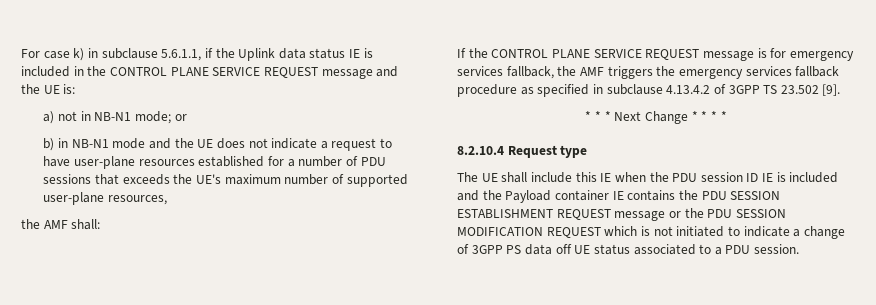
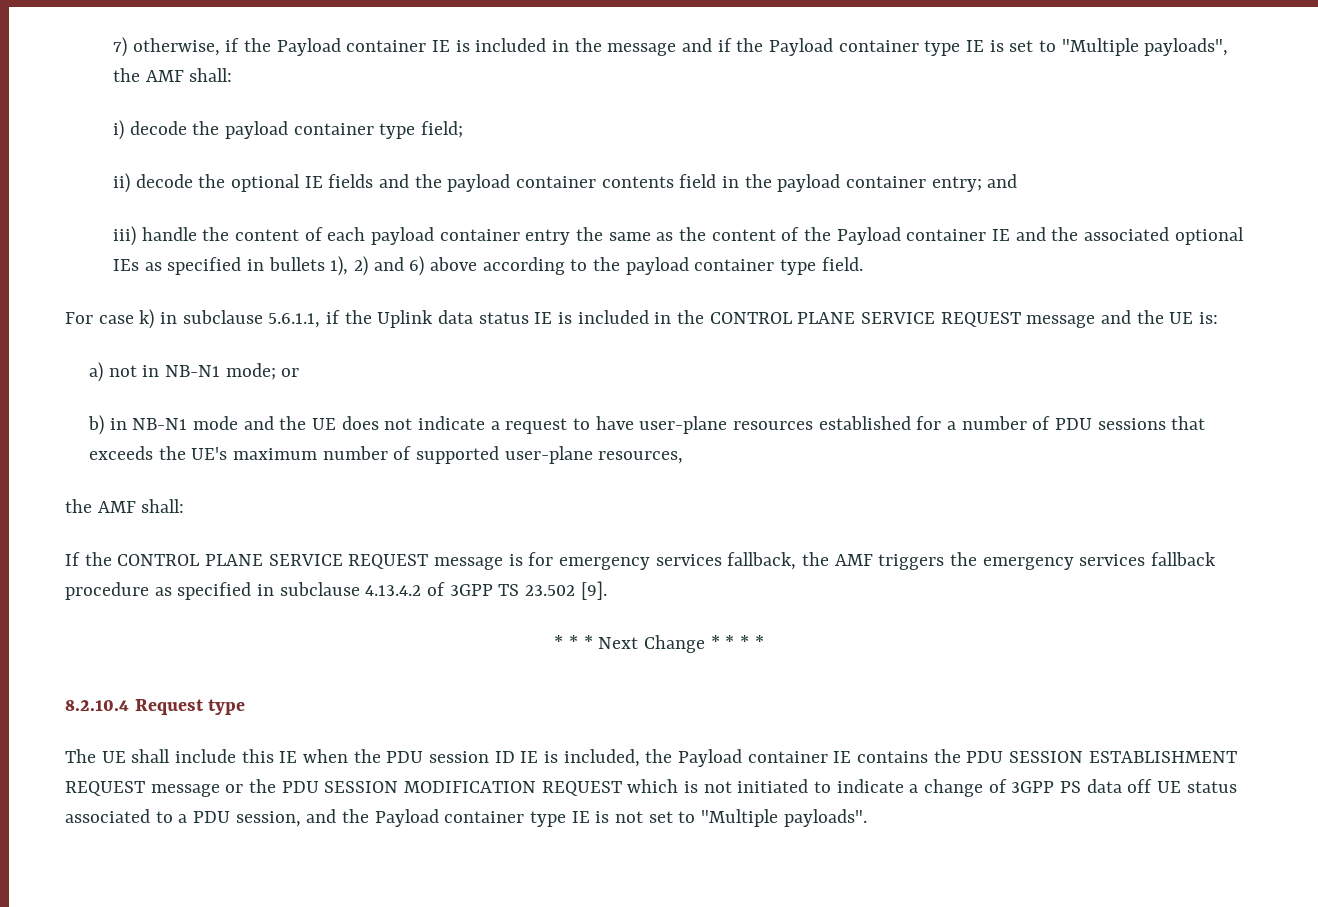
(21, 53) none -> [113,37,1229,57] [113,68,233,82] [113,120,464,140] [113,173,1018,193] [113,226,1244,246] [113,256,863,276] 7) otherwise, if the Payload container IE is included in the message and if the Payload container type IE is set to "Multiple payloads", the AMF shall: // i) decode the payload container type field; // ii) decode the optional IE fields and the payload container contents field in the payload container entry; and // iii) handle the content of each payload container entry the same as the content of the Payload container IE and the associated optional IEs as specified in bullets 1), 2) and 6) above according to the payload container type field. //
[789,172,839,183] [457,190,479,201] included and -> [563,749,640,767] included,
[754,244,800,254] session. -> [235,809,867,827] session, and the Payload container type IE is not set to "Multiple payloads".

